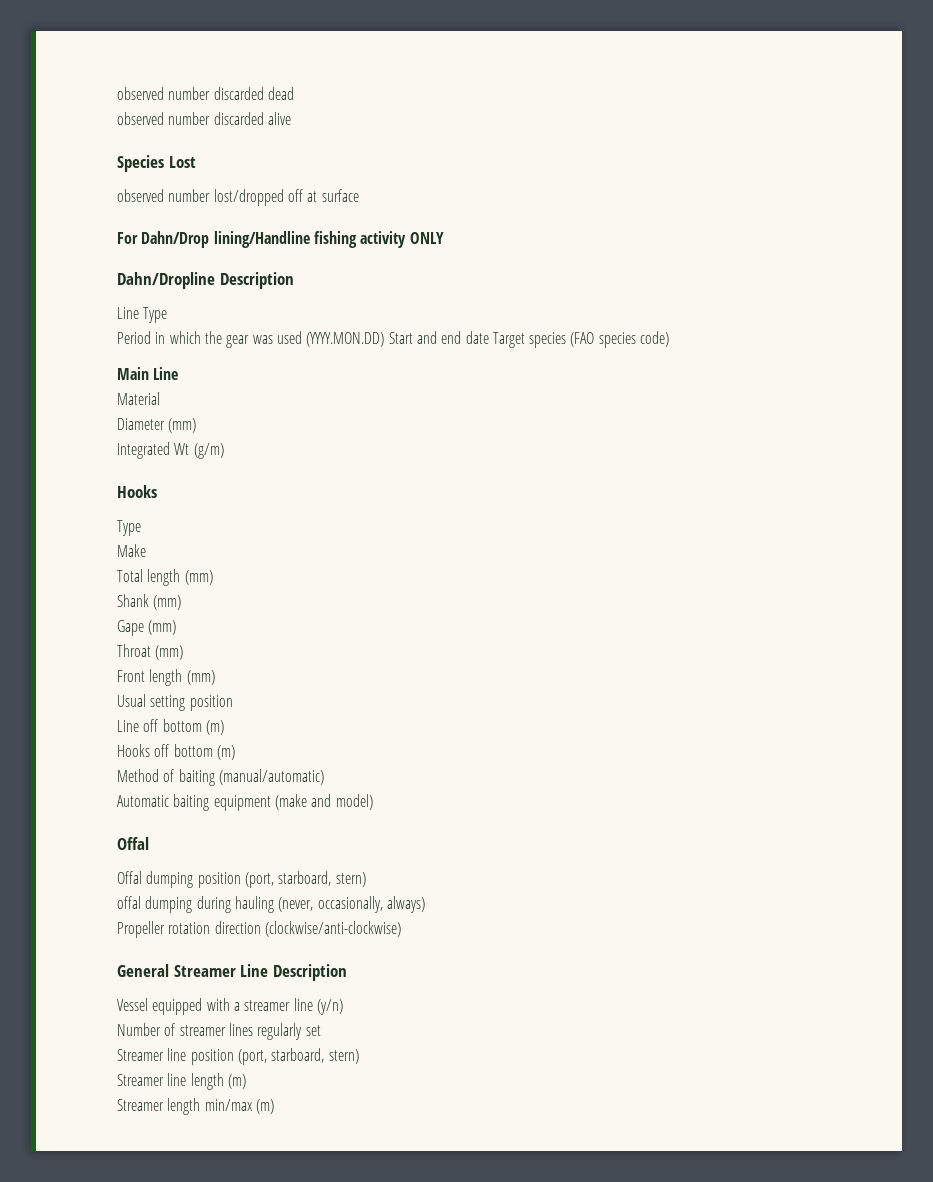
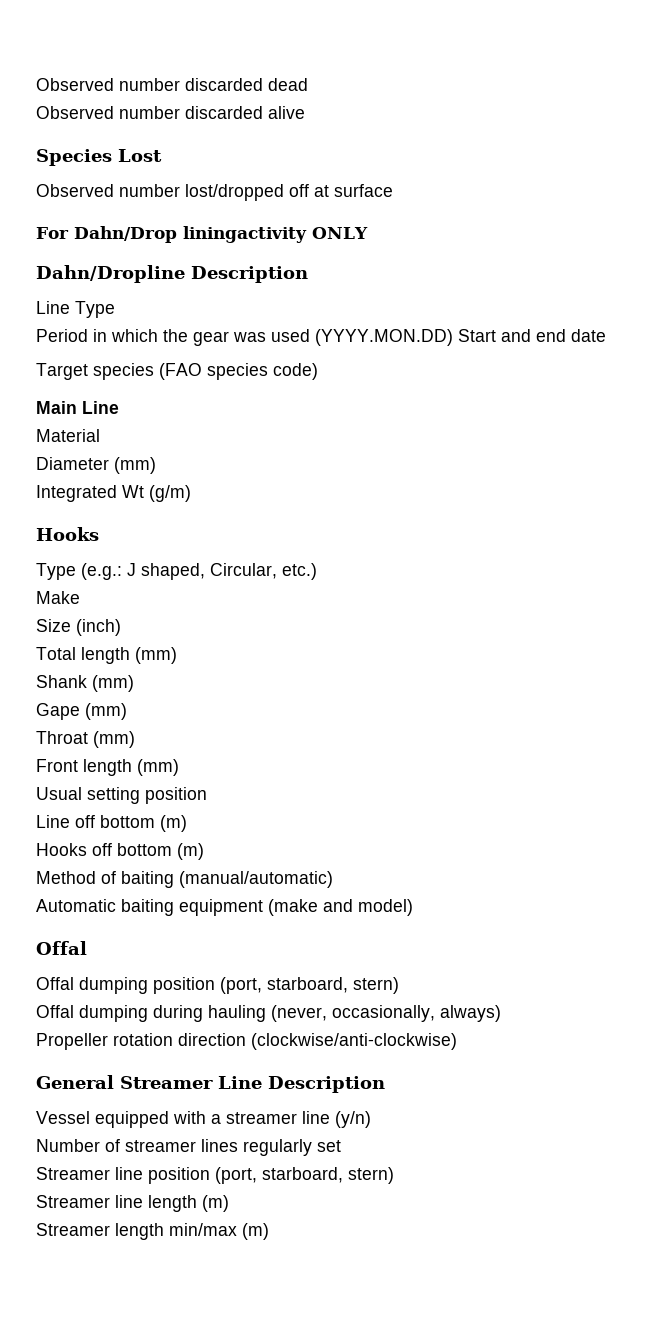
[117,87,164,100] observed -> [36,78,114,91] Observed
[117,112,164,125] observed -> [36,106,114,119] Observed
[117,189,164,202] observed -> [36,184,114,197] Observed
[213,231,407,248] lining/Handline fishing activity -> [182,226,307,243] liningactivity
(489, 337) none -> (606, 335) //
(141, 528) none -> [81,563,317,580] (e.g.: J shaped, Circular, etc.)
(146, 550) none -> [36,619,121,636] // Size (inch)
[117,896,141,909] offal -> [36,1005,74,1018] Offal

